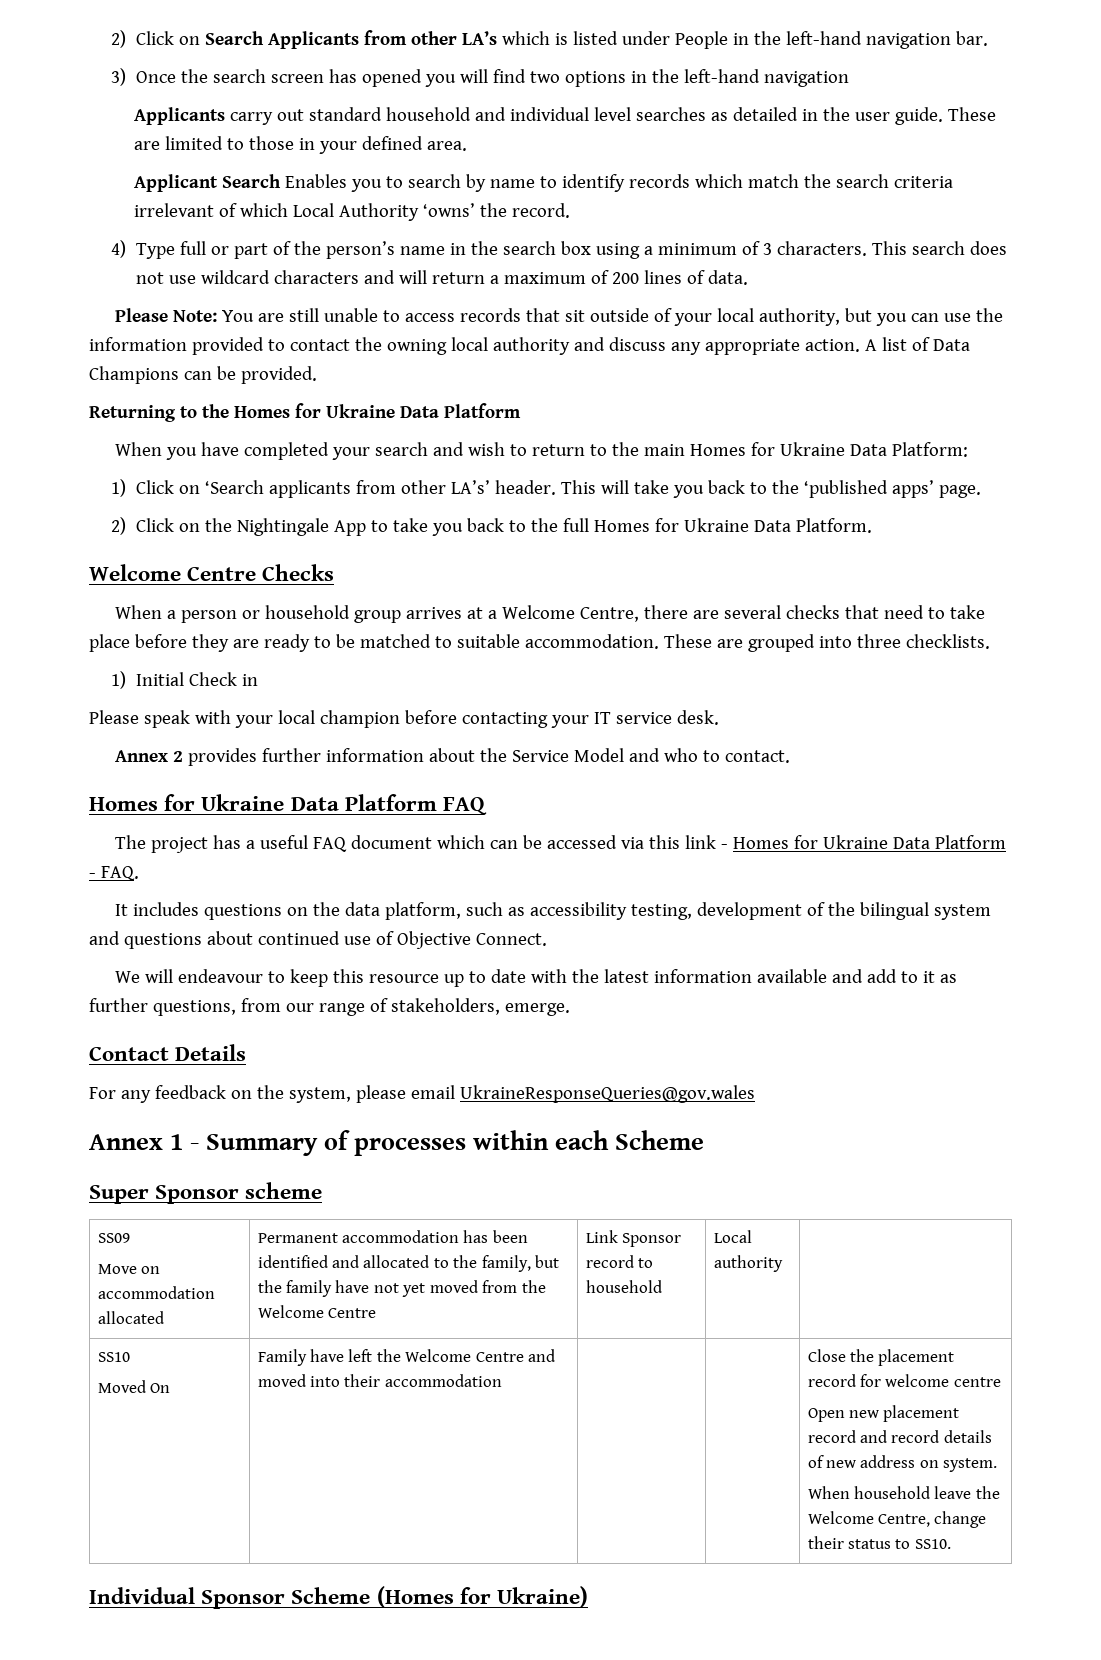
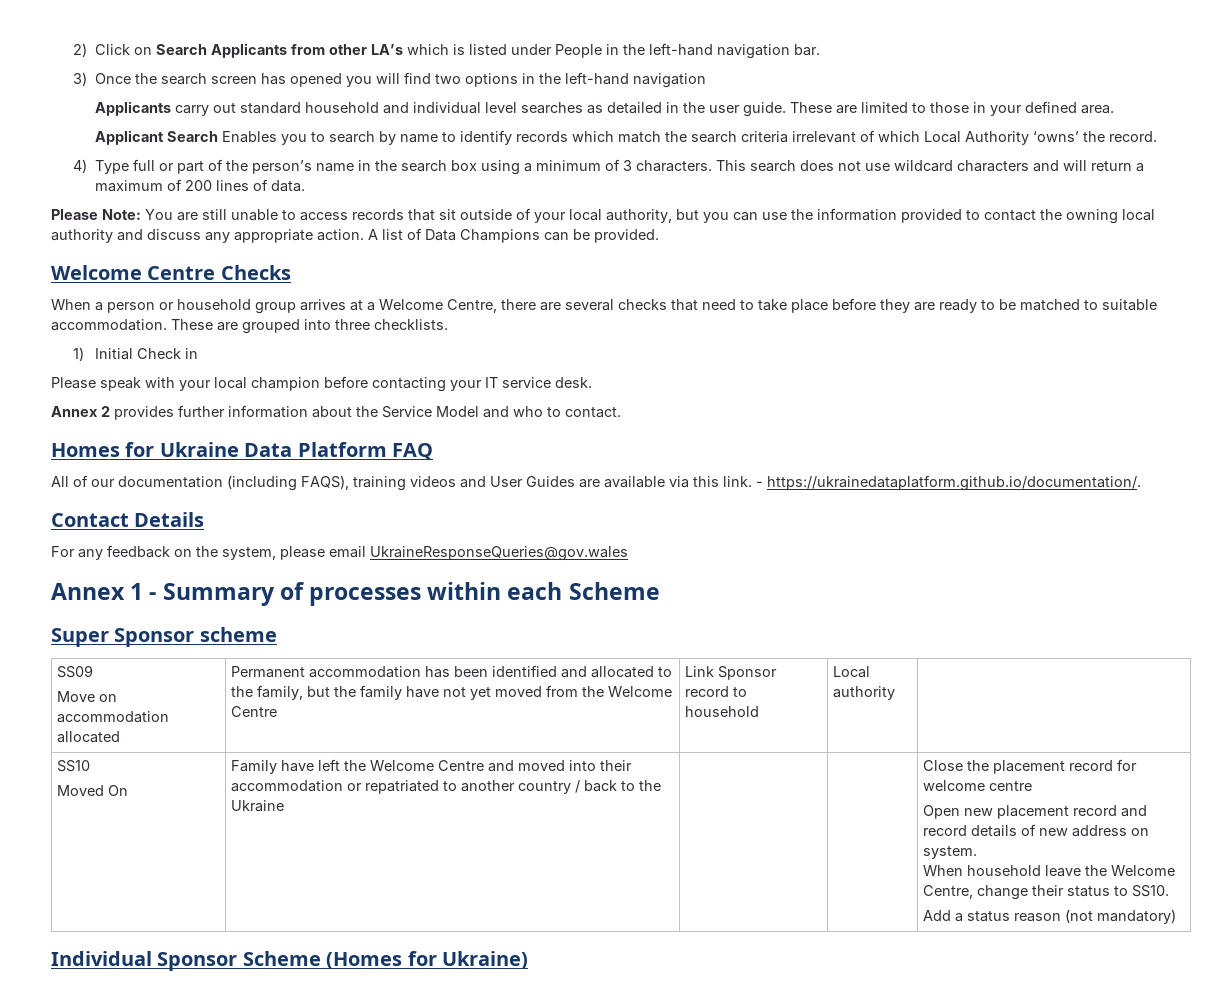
[89,403,521,422] [115,442,969,460] [111,479,981,498] [111,517,872,536] // Returning to the Homes for Ukraine Data Platform // When you have completed your search and wish to return to the main Homes for Ukraine Data Platform: // 1) Click on ‘Search applicants from other LA’s’ header. This will take you back to the ‘published apps’ page. // 2) Click on the Nightingale App to take you back to the full Homes for Ukraine Data Platform. -> (659, 236) none
[115,835,1007,853] [89,866,139,881] [115,902,992,920] [89,931,547,949] [115,969,958,987] [89,998,570,1016] The project has a useful FAQ document which can be accessed via this link - Homes for Ukraine Data Platform - FAQ. // It includes questions on the data platform, such as accessibility testing, development of the bilingual system and questions about continued use of Objective Connect. // We will endeavour to keep this resource up to date with the latest information available and add to it as further questions, from our range of stakeholders, emerge. -> [51,475,1141,491] All of our documentation (including FAQS), training videos and User Guides are available via this link. - https://ukrainedataplatform.github.io/documentation/.
(502, 1380) none -> [347,780,662,794] [231,800,285,812] or repatriated to another country / back to the Ukraine
(951, 1544) none -> [923,909,1177,924] // Add a status reason (not mandatory)

